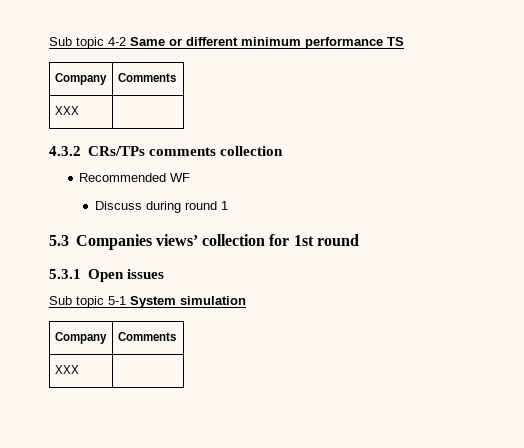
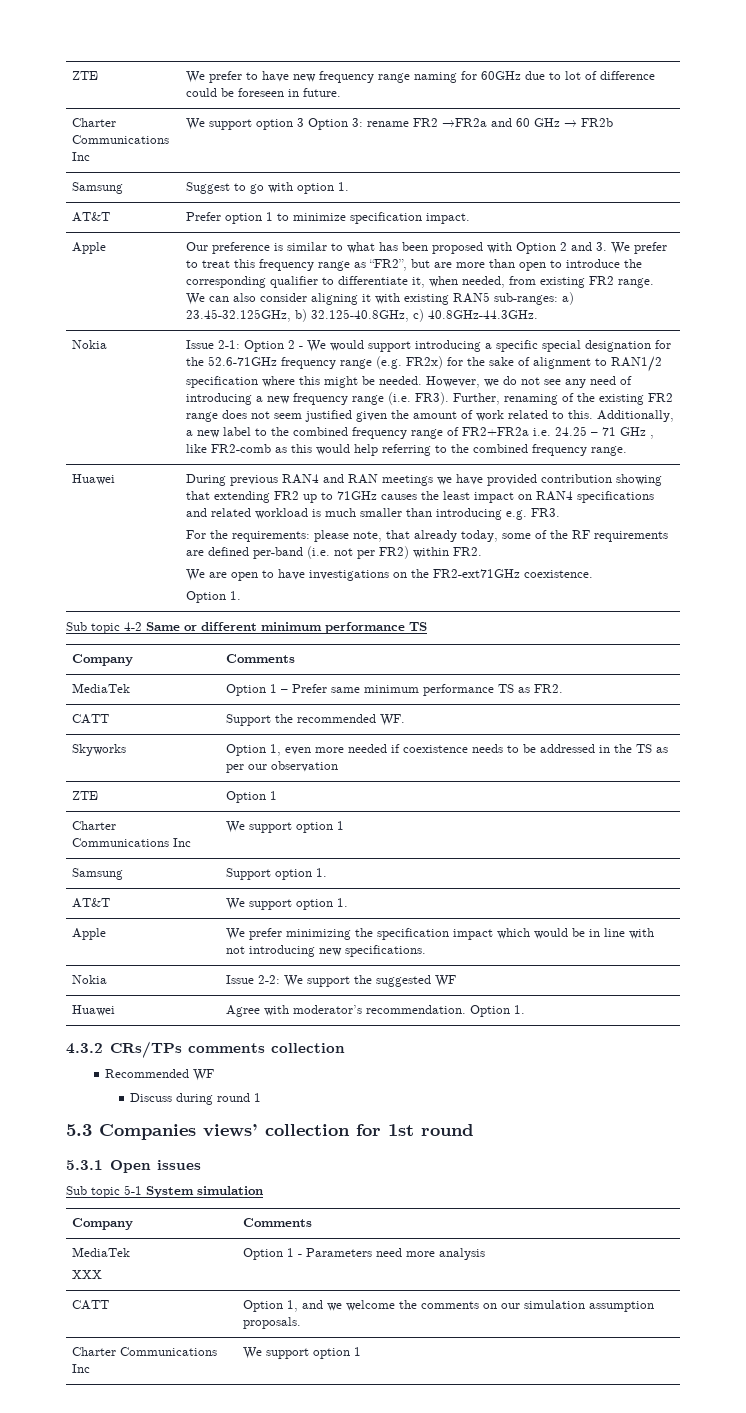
(49, 41) none -> [71,71,98,80] [185,71,655,83] [185,88,341,97] [71,118,116,127] [71,135,169,144] [71,152,90,161] [185,118,613,130] [71,182,123,194] [185,182,349,194] [71,212,110,222] [185,212,470,224] [71,242,106,254] [185,242,667,254] [185,259,642,271] [185,276,654,288] [185,292,574,305] [185,309,538,322] [71,340,107,349] [185,340,671,352] [185,356,662,372] [185,376,632,388] [185,392,673,405] [185,410,674,422] [185,426,654,439] [185,444,627,456] [71,474,115,485] [185,474,662,486] [185,491,654,503] [185,508,560,520] [185,530,668,542] [185,546,482,559] [185,569,593,581] [185,591,241,603] ZTE | We prefer to have new frequency range naming for 60GHz due to lot of difference could be foreseen in future. // Charter Communications Inc | We support option 3 Option 3: rename FR2 →FR2a and 60 GHz → FR2b // Samsung | Suggest to go with option 1. // AT&T | Prefer option 1 to minimize specification impact. // Apple | Our preference is similar to what has been proposed with Option 2 and 3. We prefer to treat this frequency range as “FR2”, but are more than open to introduce the corresponding qualifier to differentiate it, when needed, from existing FR2 range. We can also consider aligning it with existing RAN5 sub-ranges: a) 23.45-32.125GHz, b) 32.125-40.8GHz, c) 40.8GHz-44.3GHz. // Nokia | Issue 2-1: Option 2 - We would support introducing a specific special designation for the 52.6-71GHz frequency range (e.g. FR2x) for the sake of alignment to RAN1/2 specification where this might be needed. However, we do not see any need of introducing a new frequency range (i.e. FR3). Further, renaming of the existing FR2 range does not seem justified given the amount of work related to this. Additionally, a new label to the combined frequency range of FR2+FR2a i.e. 24.25 – 71 GHz , like FR2-comb as this would help referring to the combined frequency range. // Huawei | During previous RAN4 and RAN meetings we have provided contribution showing that extending FR2 up to 71GHz causes the least impact on RAN4 specifications and related workload is much smaller than introducing e.g. FR3. // For the requirements: please note, that already today, some of the RF requirements are defined per-band (i.e. not per FR2) within FR2. // We are open to have investigations on the FR2-ext71GHz coexistence. // Option 1. //
[54,106,79,115] XXX | -> [71,683,130,693] [225,684,563,696] [71,714,109,724] [225,714,405,726] [71,744,126,756] [225,744,668,756] [225,761,338,773] [71,791,98,800] [225,791,277,803] [71,821,116,830] [71,838,191,847] [225,821,344,833] [71,868,123,880] [225,868,327,880] [71,898,110,908] [225,898,348,910] [71,928,106,940] [225,928,654,940] [225,945,426,957] [71,975,107,984] [225,975,456,987] [71,1005,115,1016] [225,1005,525,1017] MediaTek | Option 1 – Prefer same minimum performance TS as FR2. // CATT | Support the recommended WF. // Skyworks | Option 1, even more needed if coexistence needs to be addressed in the TS as per our observation // ZTE | Option 1 // Charter Communications Inc | We support option 1 // Samsung | Support option 1. // AT&T | We support option 1. // Apple | We prefer minimizing the specification impact which would be in line with not introducing new specifications. // Nokia | Issue 2-2: We support the suggested WF // Huawei | Agree with moderator’s recommendation. Option 1.
[54,365,79,374] XXX | -> [71,1247,130,1257] [71,1270,102,1279] [242,1248,485,1260] [71,1300,109,1310] [242,1300,654,1312] [242,1317,301,1329] [71,1347,217,1356] [71,1364,90,1373] [242,1347,361,1359] MediaTek // XXX | Option 1 - Parameters need more analysis // CATT | Option 1, and we welcome the comments on our simulation assumption proposals. // Charter Communications Inc | We support option 1

